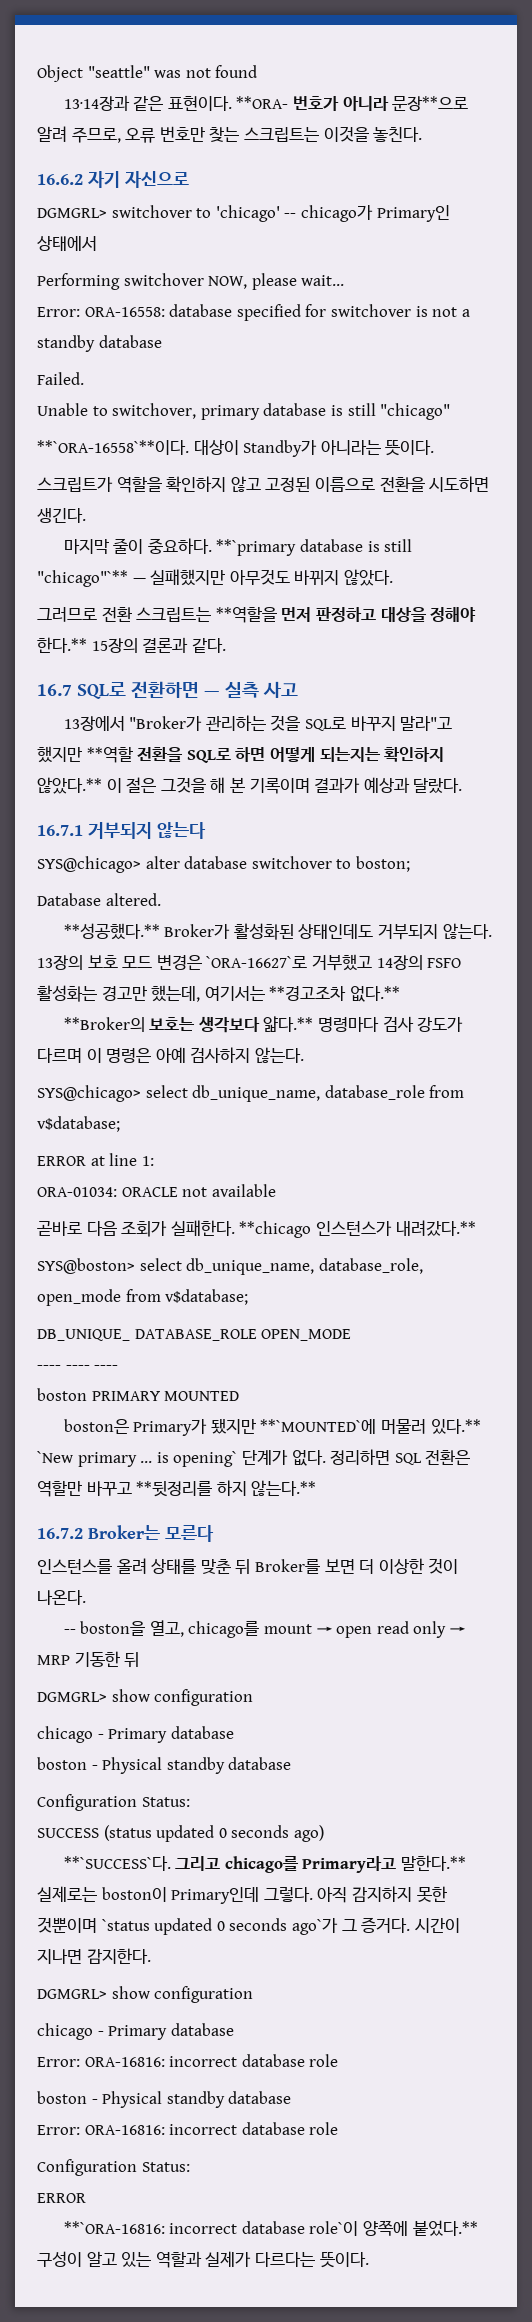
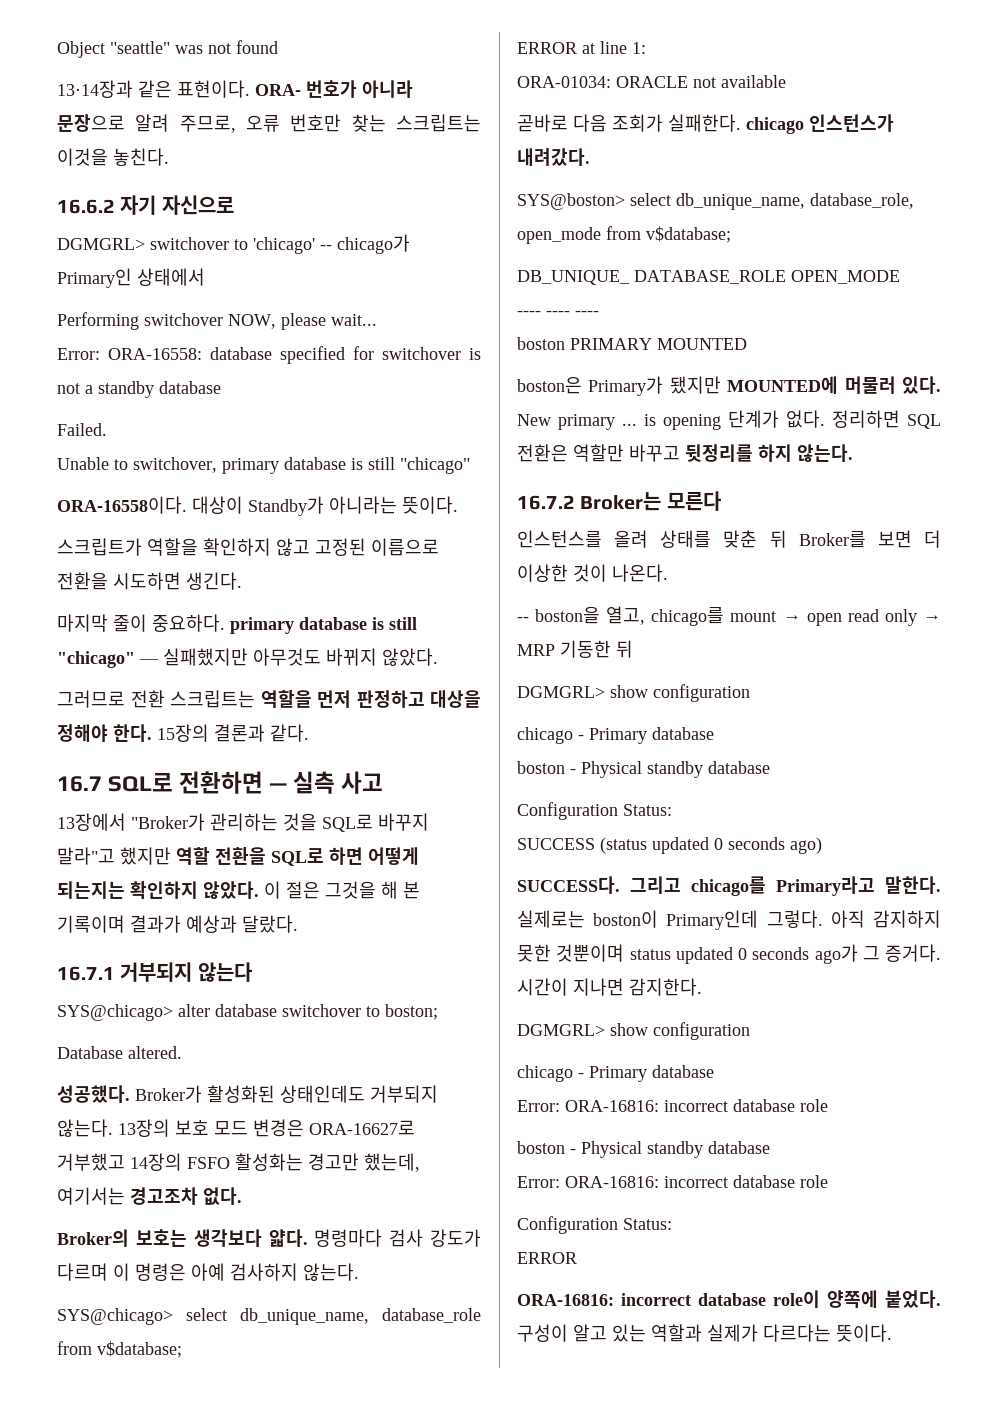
[236,96,289,109] **ORA- -> [255,84,301,96] ORA-
[392,96,469,111] 문장**으로 -> [57,114,125,132] 문장으로
[37,440,189,455] **`ORA-16558`**이다. -> [57,496,187,514] ORA-16558이다.
[216,539,413,556] [37,570,128,587] **`primary database is still "chicago"`** -> [230,617,417,634] [57,651,135,668] primary database is still "chicago"
[215,606,277,623] **역할을 -> [260,690,312,708] 역할을
[37,637,87,653] 한다.** -> [113,724,152,742] 한다.
[86,746,133,763] **역할 -> [176,847,210,865] 역할
[37,777,102,794] 않았다.** -> [203,881,259,899] 않았다.
[63,923,160,940] **성공했다.** -> [57,1085,130,1103] 성공했다.
[206,956,308,968] `ORA-16627`로 -> [309,1120,415,1135] ORA-16627로
[269,986,400,1002] [63,1017,145,1032] **경고조차 없다.** // **Broker의 -> [130,1187,242,1205] [57,1229,129,1247] 경고조차 없다. // Broker의
[263,1016,314,1032] 얇다.** -> [268,1229,308,1247] 얇다.
[239,1220,476,1238] **chicago 인스턴스가 내려갔다.** -> [746,114,894,134] [517,148,590,166] chicago 인스턴스가 내려갔다.
[260,1419,481,1434] [37,1451,73,1463] **`MOUNTED`에 머물러 있다.** `New -> [727,376,941,394] [517,414,551,426] MOUNTED에 머물러 있다. New
[173,1451,238,1467] opening` -> [663,414,721,430] opening
[136,1480,317,1497] **뒷정리를 하지 않는다.** -> [685,444,853,462] 뒷정리를 하지 않는다.
[63,1856,171,1871] **`SUCCESS`다. -> [517,876,620,894] SUCCESS다.
[400,1855,466,1871] 말한다.** -> [885,876,941,894] 말한다.
[101,1918,338,1935] `status updated 0 seconds ago`가 -> [629,944,858,964] status updated 0 seconds ago가
[63,2220,478,2236] **`ORA-16816: incorrect database role`이 양쪽에 붙었다.** -> [517,1290,941,1308] ORA-16816: incorrect database role이 양쪽에 붙었다.

